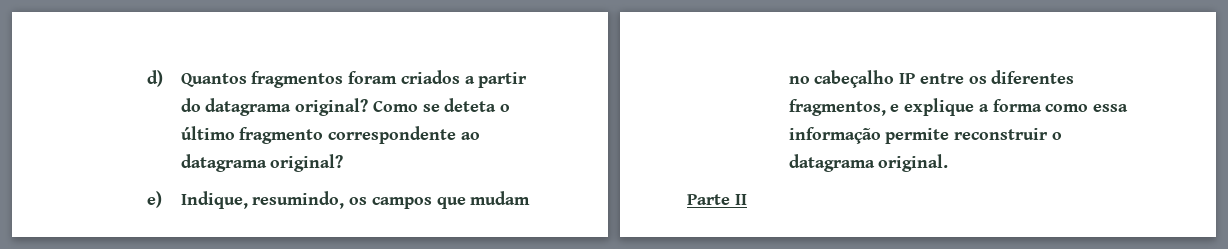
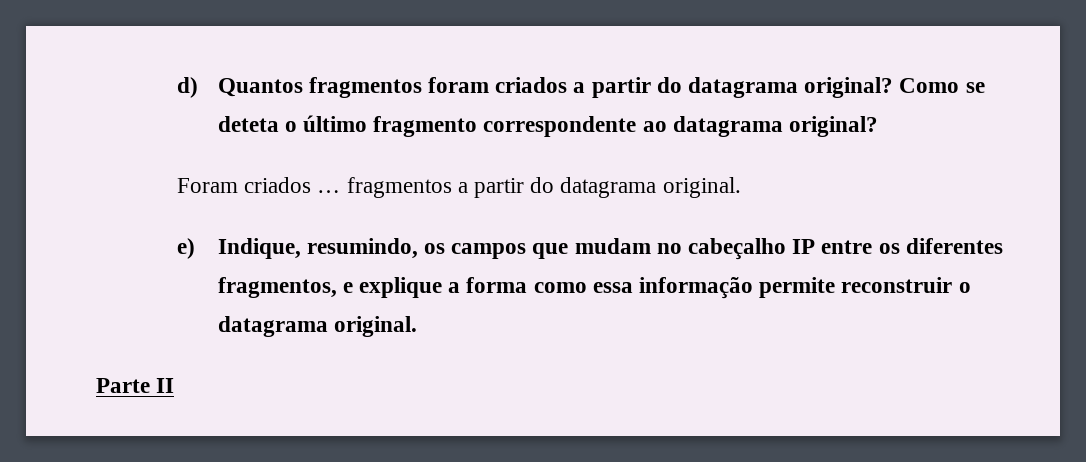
(344, 163) none -> [177,177,741,198] // Foram criados … fragmentos a partir do datagrama original.

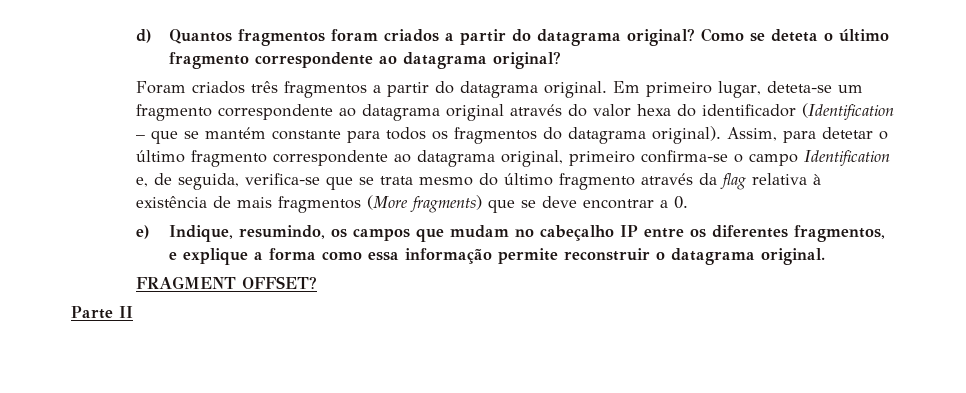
[317,190,341,193] … -> [251,81,279,93] três
(741, 187) none -> [613,81,864,98] [136,103,895,121] [136,126,889,144] [136,150,891,167] [136,173,822,190] [136,195,689,213] Em primeiro lugar, deteta-se um fragmento correspondente ao datagrama original através do valor hexa do identificador (Identification – que se mantém constante para todos os fragmentos do datagrama original). Assim, para detetar o último fragmento correspondente ao datagrama original, primeiro confirma-se o campo Identification e, de seguida, verifica-se que se trata mesmo do último fragmento através da flag relativa à existência de mais fragmentos (More fragments) que se deve encontrar a 0.
(417, 326) none -> [136,276,318,290] // FRAGMENT OFFSET?

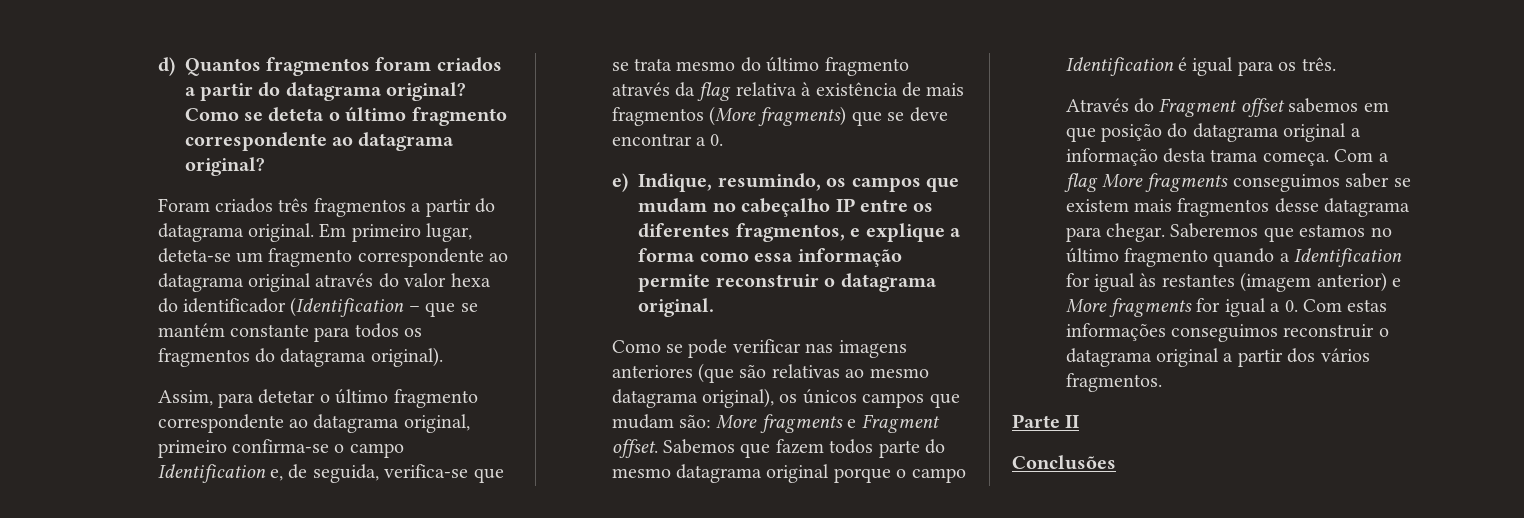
(722, 135) none -> (443, 357) //
[136,276,318,290] FRAGMENT OFFSET? -> [611,339,907,358] [611,363,929,383] [611,388,960,408] [611,414,940,433] [611,439,945,458] [611,464,966,483] [1065,57,1336,76] [1065,98,1389,117] [1065,123,1361,142] [1065,148,1389,166] [1063,173,1411,192] [1065,198,1411,217] [1065,223,1392,242] [1065,248,1403,267] [1065,272,1401,292] [1065,298,1388,317] [1065,323,1389,342] [1065,348,1370,367] [1065,373,1162,392] Como se pode verificar nas imagens anteriores (que são relativas ao mesmo datagrama original), os únicos campos que mudam são: More fragments e Fragment offset. Sabemos que fazem todos parte do mesmo datagrama original porque o campo Identification é igual para os três. // Através do Fragment offset sabemos em que posição do datagrama original a informação desta trama começa. Com a flag More fragments conseguimos saber se existem mais fragmentos desse datagrama para chegar. Saberemos que estamos no último fragmento quando a Identification for igual às restantes (imagem anterior) e More fragments for igual a 0. Com estas informações conseguimos reconstruir o datagrama original a partir dos vários fragmentos.
(133, 312) none -> [1012,455,1116,470] // Conclusões

